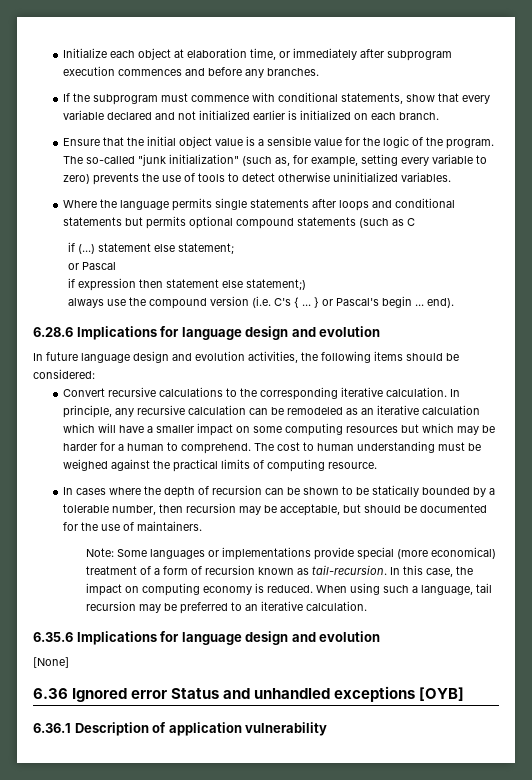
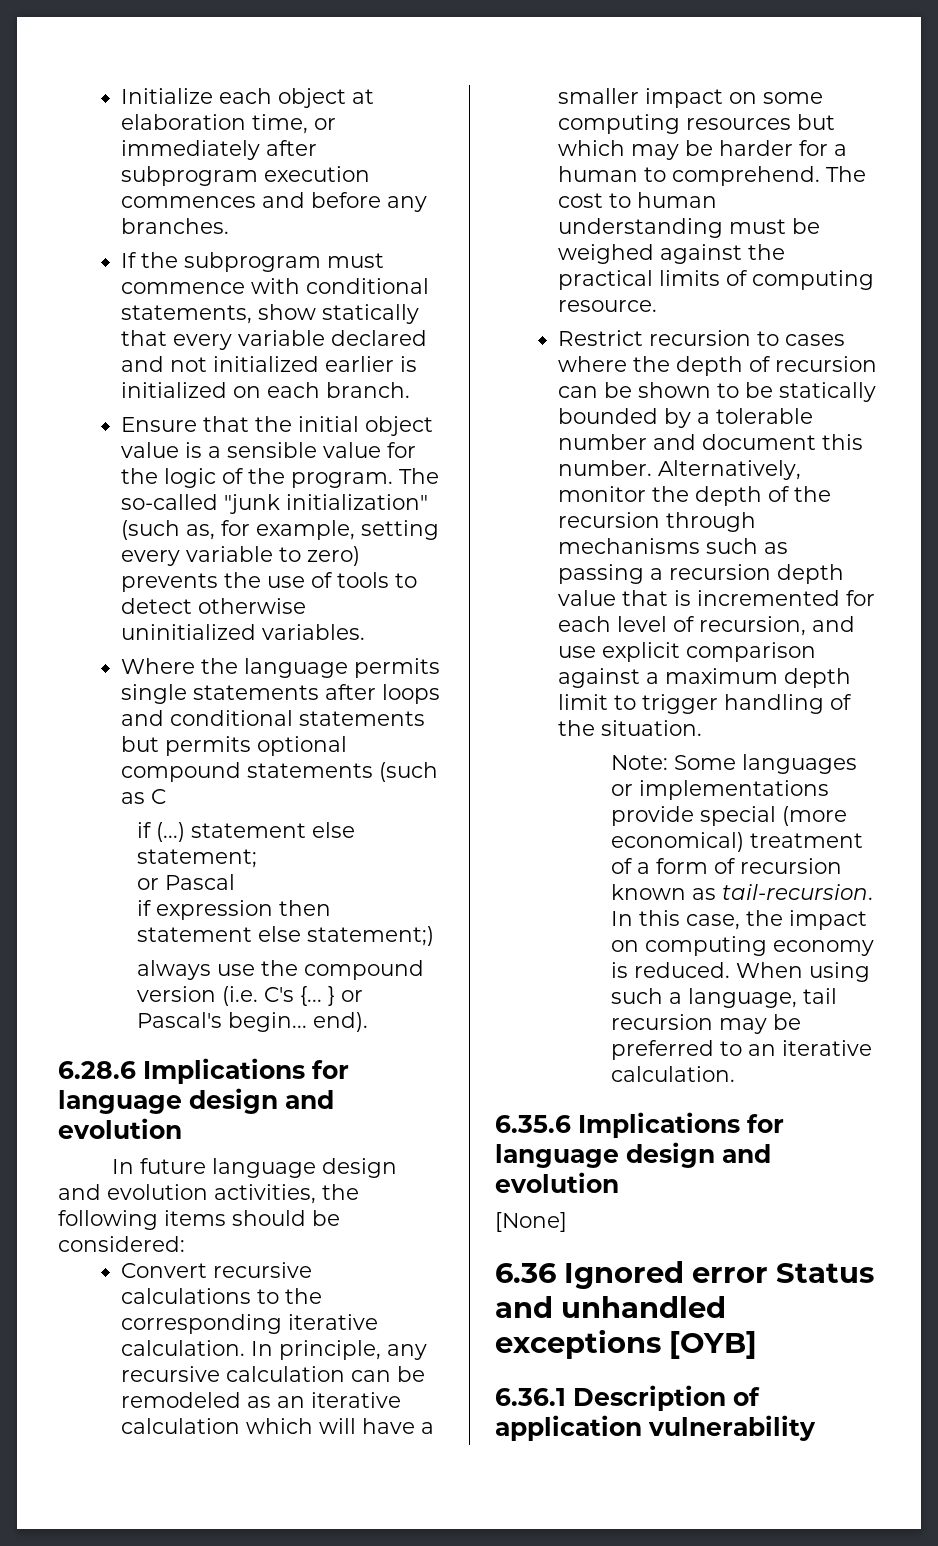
(435, 98) none -> [322,304,420,324] statically
[294,297,312,308] { ... -> [300,986,323,1006] {...
[382,296,425,308] begin ... -> [228,1012,308,1032] begin...
[62,487,73,495] In -> [558,330,780,346] Restrict recursion to
[111,503,487,516] [62,521,202,531] number, then recursion may be acceptable, but should be documented for the use of maintainers. -> [558,434,864,450] [558,460,802,480] [558,486,832,506] [558,512,757,532] [558,538,789,554] [558,564,845,584] [558,590,876,606] [558,616,856,636] [558,642,817,662] [558,668,852,688] [558,694,853,714] [558,720,703,736] number and document this number. Alternatively, monitor the depth of the recursion through mechanisms such as passing a recursion depth value that is incremented for each level of recursion, and use explicit comparison against a maximum depth limit to trigger handling of the situation.

